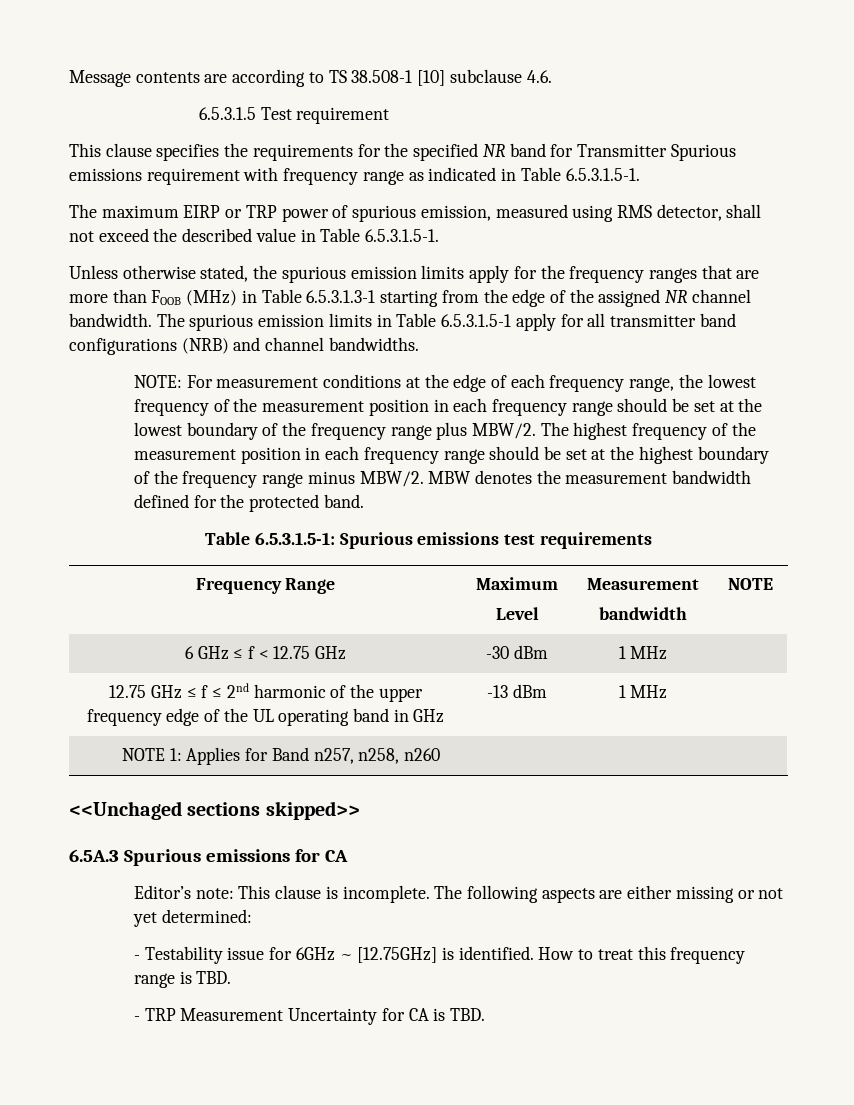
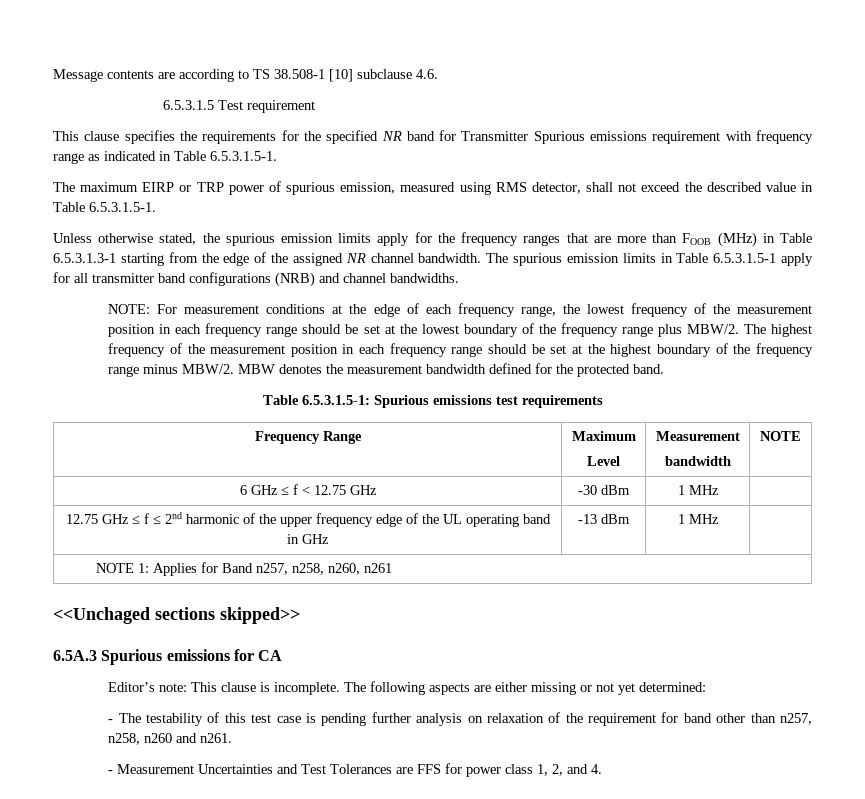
[403,748,440,761] n260 -> [327,563,392,575] n260, n261
[144,946,746,964] [133,971,232,988] [133,1008,485,1025] Testability issue for 6GHz ~ [12.75GHz] is identified. How to treat this frequency range is TBD. // - TRP Measurement Uncertainty for CA is TBD. -> [118,712,813,726] [108,733,233,745] [108,763,603,777] The testability of this test case is pending further analysis on relaxation of the requirement for band other than n257, n258, n260 and n261. // - Measurement Uncertainties and Test Tolerances are FFS for power class 1, 2, and 4.

